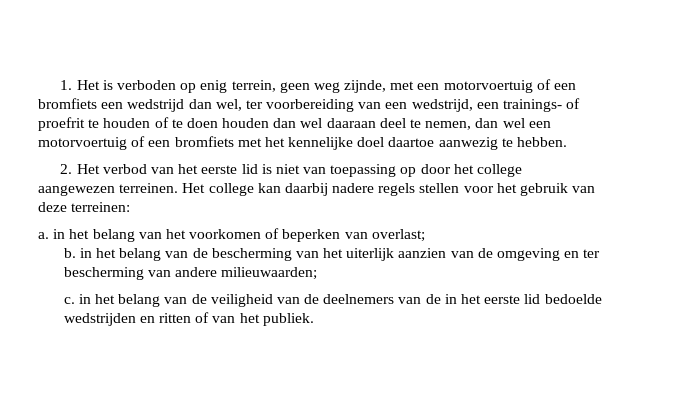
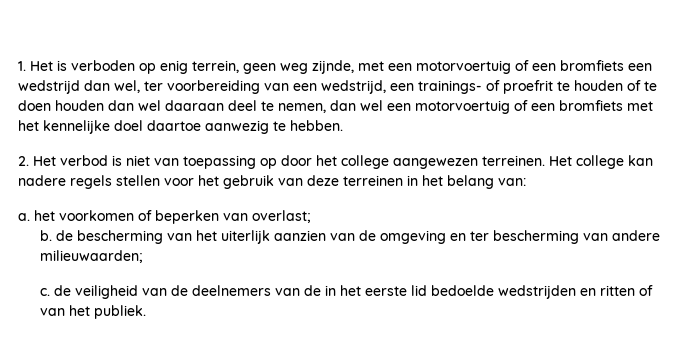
[150,164,258,174] van het eerste lid -> (108, 160) none
[284,183,328,196] daarbij -> (653, 160) none
[71,202,131,212] [38,229,162,242] terreinen: // a. in het belang van -> [343,175,526,189] [18,213,30,221] terreinen in het belang van: // a.
[79,248,189,261] in het belang van -> (53, 235) none
[78,294,188,307] in het belang van -> (51, 292) none

